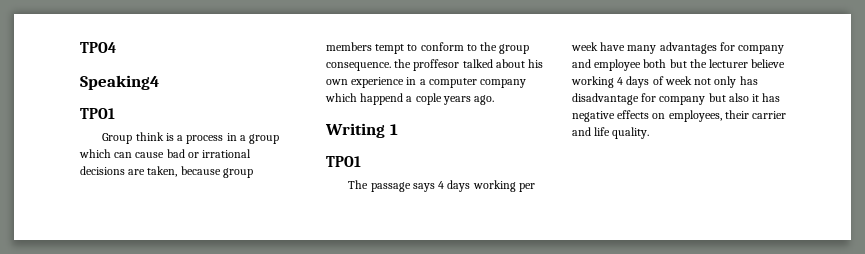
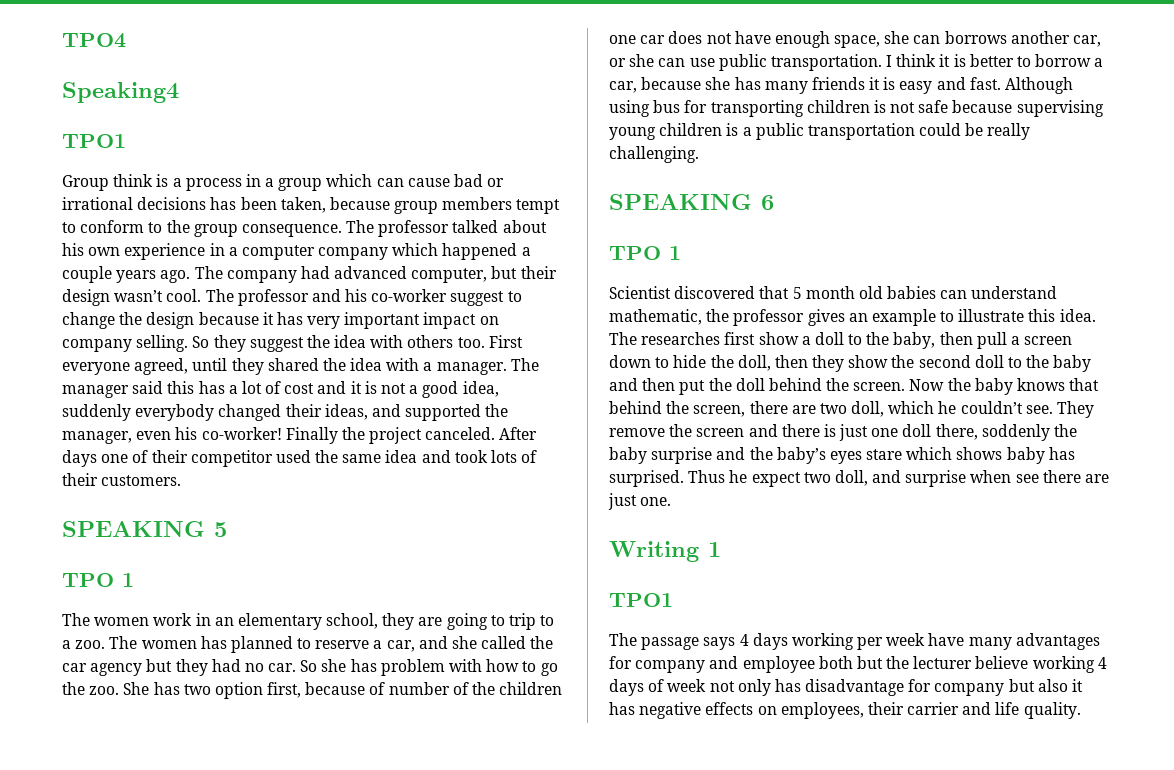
[128,169,146,175] are -> [210,197,277,210] has been
[394,59,460,71] the proffesor -> [346,220,450,237] The professor
[360,93,442,105] happend a cople -> [442,243,531,260] [62,266,112,283] happened a couple
(495, 100) none -> [194,266,557,283] [62,289,522,306] [62,312,499,329] [62,335,523,352] [62,358,539,375] [62,381,499,398] [62,404,509,421] [62,427,538,444] [62,450,538,467] [62,473,182,486] [62,521,227,537] [62,573,134,587] [62,613,555,630] [62,636,554,653] [62,659,558,676] [62,682,563,699] [609,31,1102,48] [609,54,1104,71] [609,77,1074,94] [609,100,1104,117] [609,123,1031,140] [609,146,699,163] [609,194,774,210] [609,246,681,260] [609,286,1058,299] [609,309,1096,326] [609,332,1073,349] [609,355,1092,372] [609,378,1100,395] [609,401,1095,418] [609,424,1078,441] [609,447,1075,464] [609,470,1110,487] [608,493,672,510] The company had advanced computer, but their design wasn’t cool. The professor and his co-worker suggest to change the design because it has very important impact on company selling. So they suggest the idea with others too. First everyone agreed, until they shared the idea with a manager. The manager said this has a lot of cost and it is not a good idea, suddenly everybody changed their ideas, and supported the manager, even his co-worker! Finally the project canceled. After days one of their competitor used the same idea and took lots of their customers. // SPEAKING 5 // TPO 1 // The women work in an elementary school, they are going to trip to a zoo. The women has planned to reserve a car, and she called the car agency but they had no car. So she has problem with how to go the zoo. She has two option first, because of number of the children one car does not have enough space, she can borrows another car, or she can use public transportation. I think it is better to borrow a car, because she has many friends it is easy and fast. Although using bus for transporting children is not safe because supervising young children is a public transportation could be really challenging. // SPEAKING 6 // TPO 1 // Scientist discovered that 5 month old babies can understand mathematic, the professor gives an example to illustrate this idea. The researches first show a doll to the baby, then pull a screen down to hide the doll, then they show the second doll to the baby and then put the doll behind the screen. Now the baby knows that behind the screen, there are two doll, which he couldn’t see. They remove the screen and there is just one doll there, soddenly the baby surprise and the baby’s eyes stare which shows baby has surprised. Thus he expect two doll, and surprise when see there are just one.

